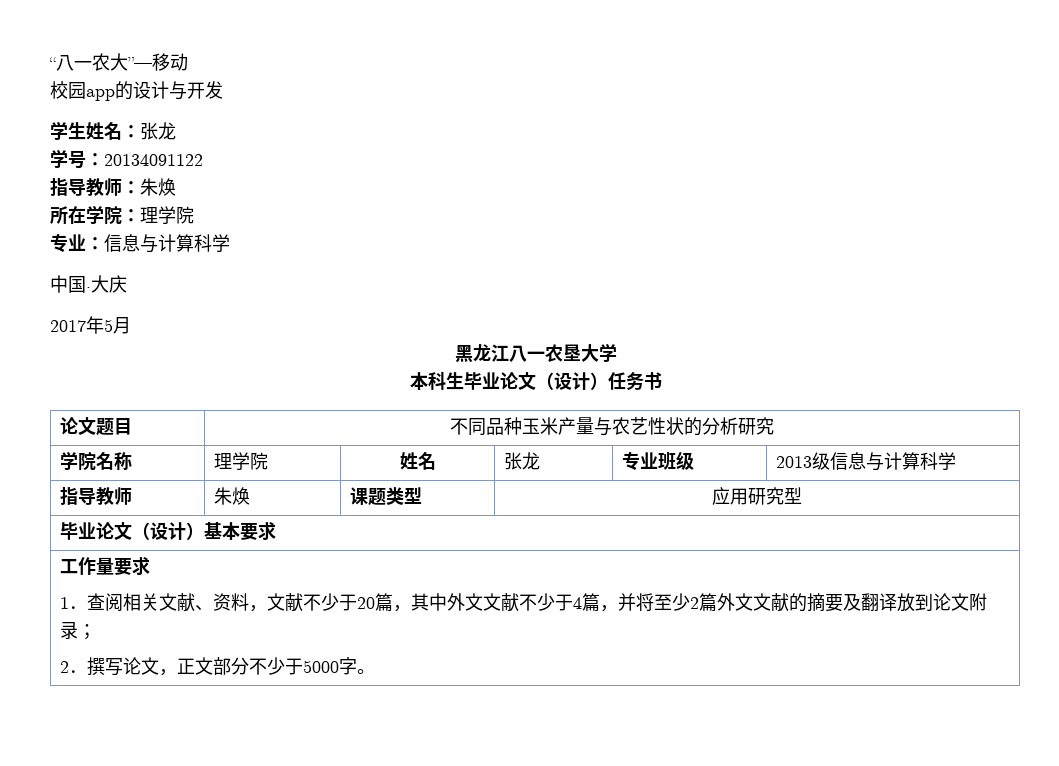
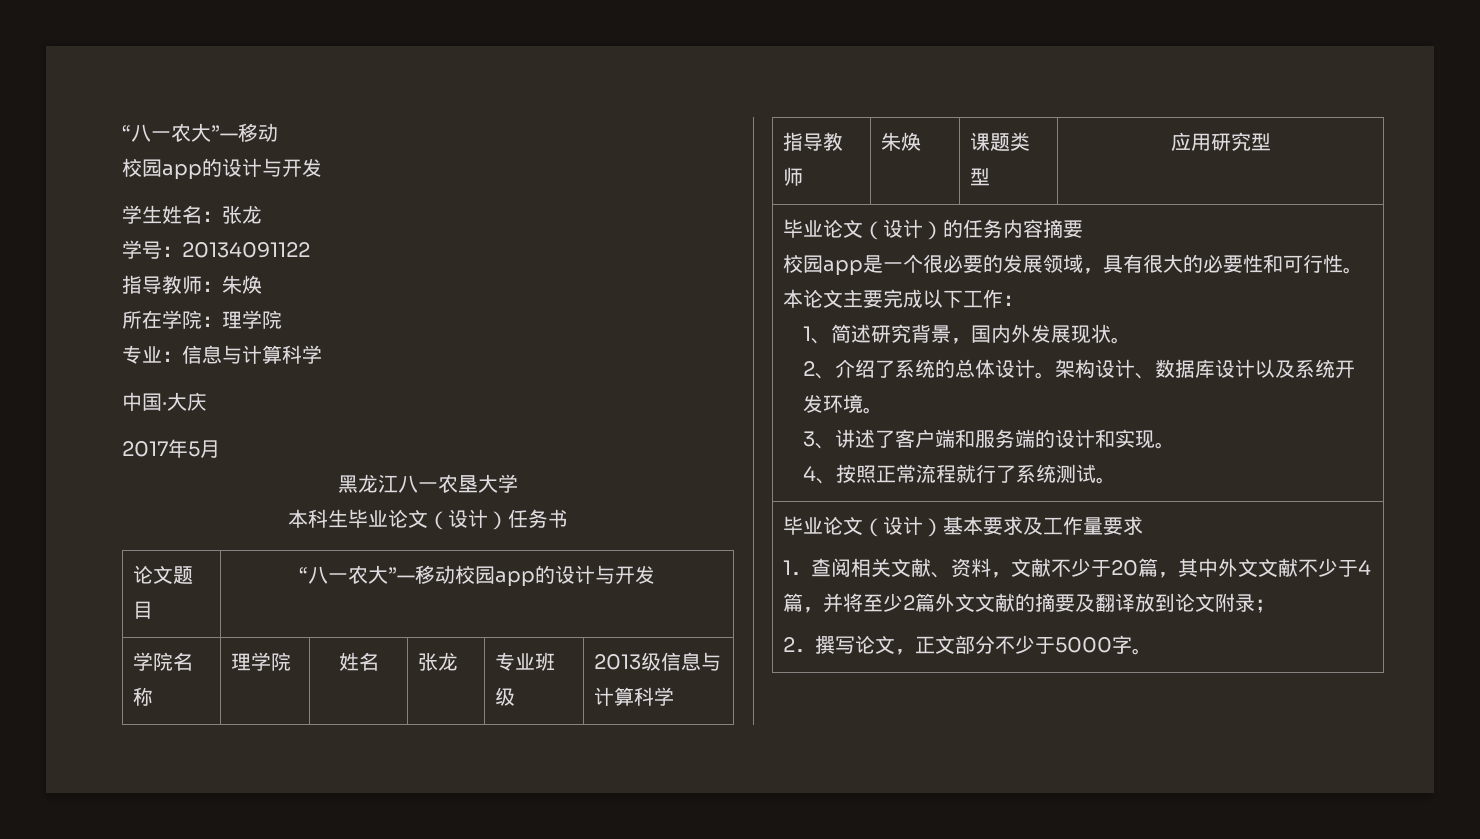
[450,417,774,436] 不同品种玉米产量与农艺性状的分析研究 -> [299,565,655,587] “八一农大”—移动校园app的设计与开发
(802, 495) none -> [783,219,1084,240] [783,254,1364,276] [783,289,1024,308] [802,324,1131,344] [802,359,1355,379] [802,394,883,414] [802,429,1175,449] [802,464,1116,484] // 毕业论文（设计）的任务内容摘要 // 校园app是一个很必要的发展领域，具有很大的必要性和可行性。本论文主要完成以下工作： // 1、简述研究背景，国内外发展现状。 // 2、介绍了系统的总体设计。架构设计、数据库设计以及系统开发环境。 // 3、讲述了客户端和服务端的设计和实现。 // 4、按照正常流程就行了系统测试。
(277, 531) // -> [1023,517,1044,535] 及

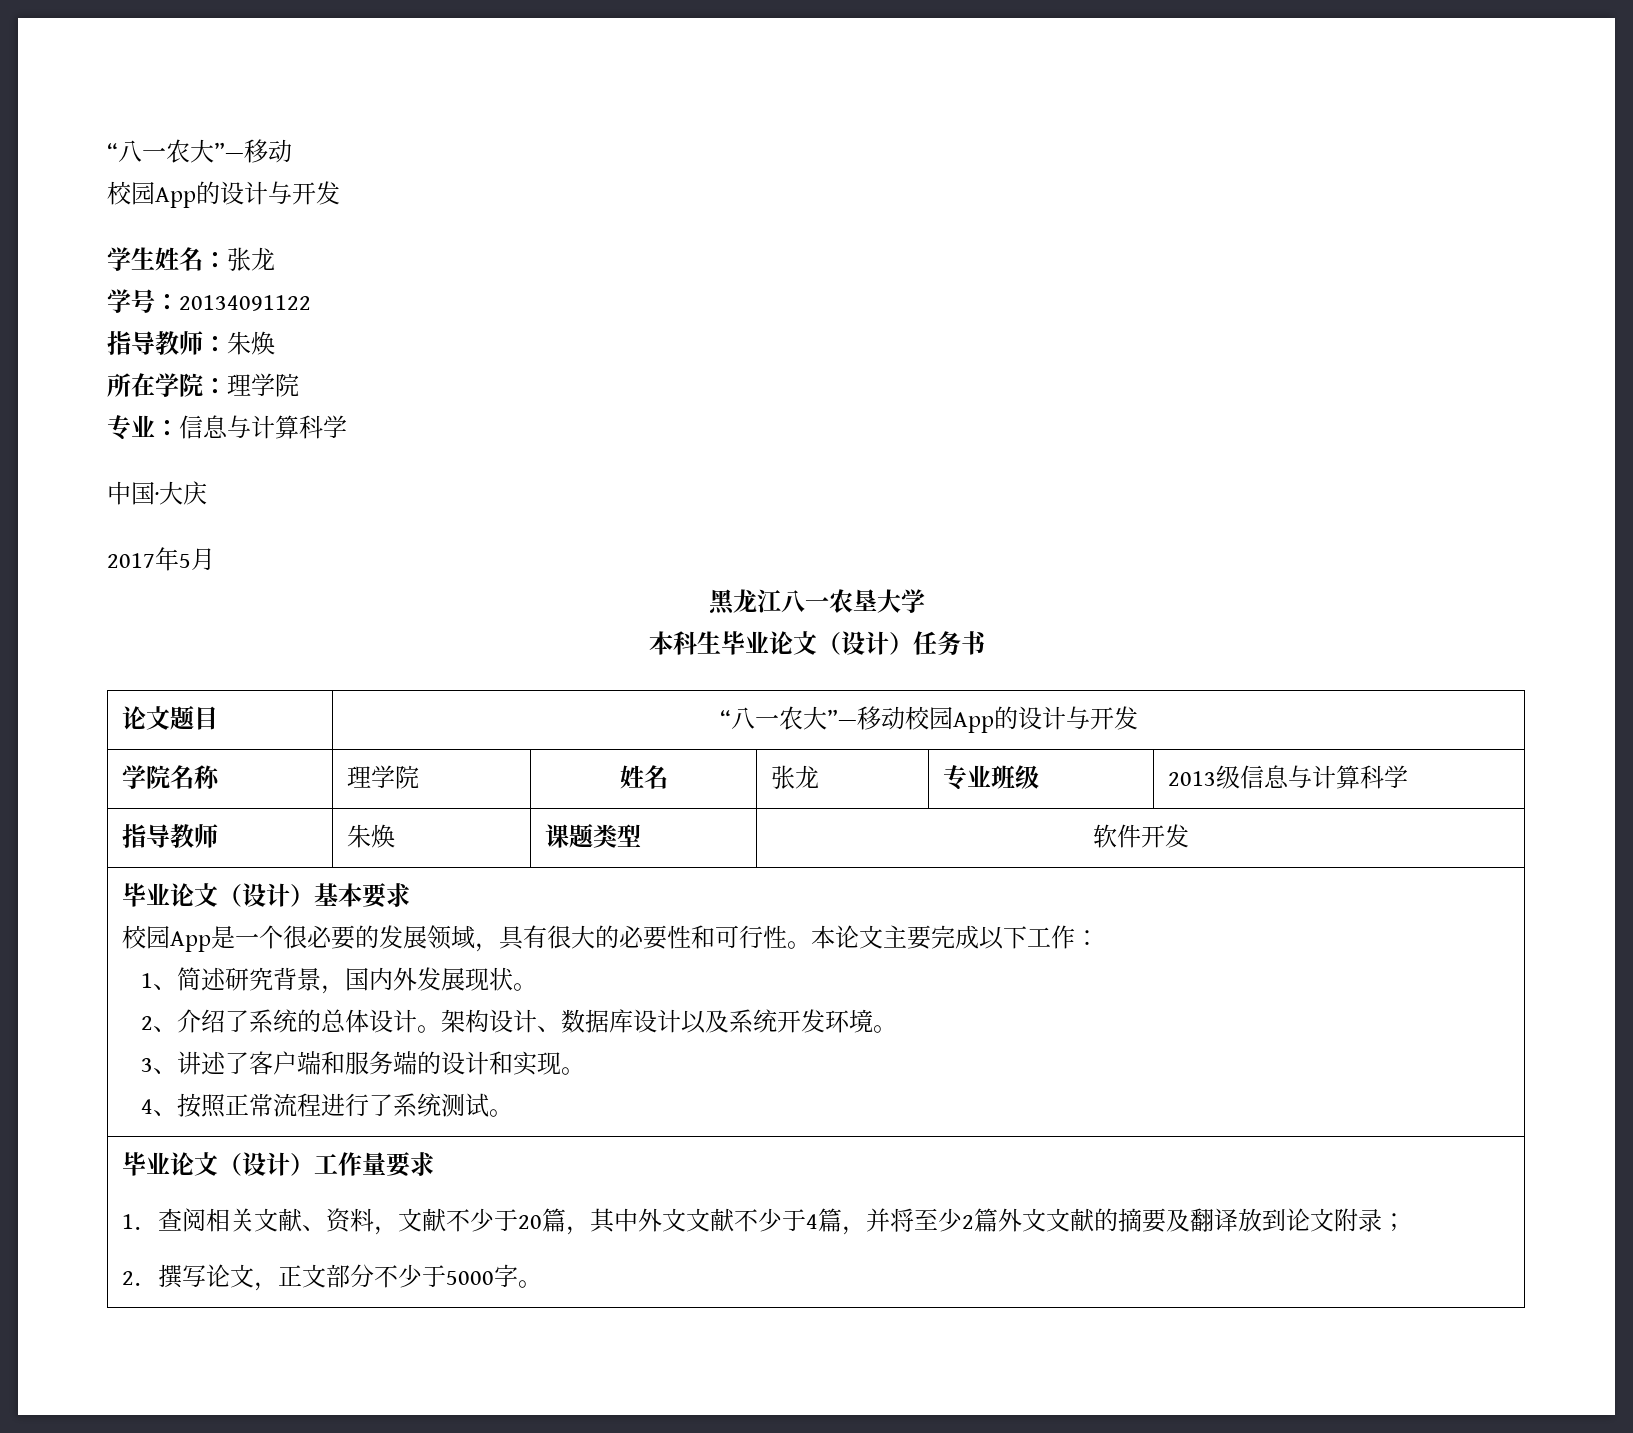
[162,163,202,180] app -> [155,187,196,208] App
[495,570,535,587] app -> [952,712,994,733] App
[1170,132,1271,151] [783,219,1084,240] [783,254,864,276] 应用研究型 // 毕业论文（设计）的任务内容摘要 // 校园app -> [1092,824,1189,848] [122,883,411,908] [122,925,212,952] 软件开发 // 毕业论文（设计）基本要求 // 校园App
[955,464,976,483] 就 -> [320,1093,345,1117] 进
[943,516,1044,535] 基本要求及 -> (315, 1164) none

